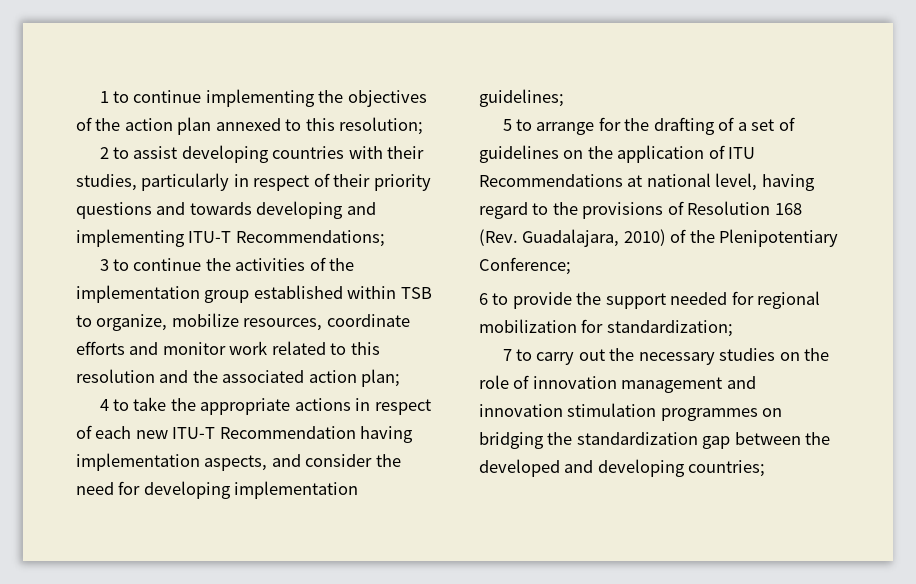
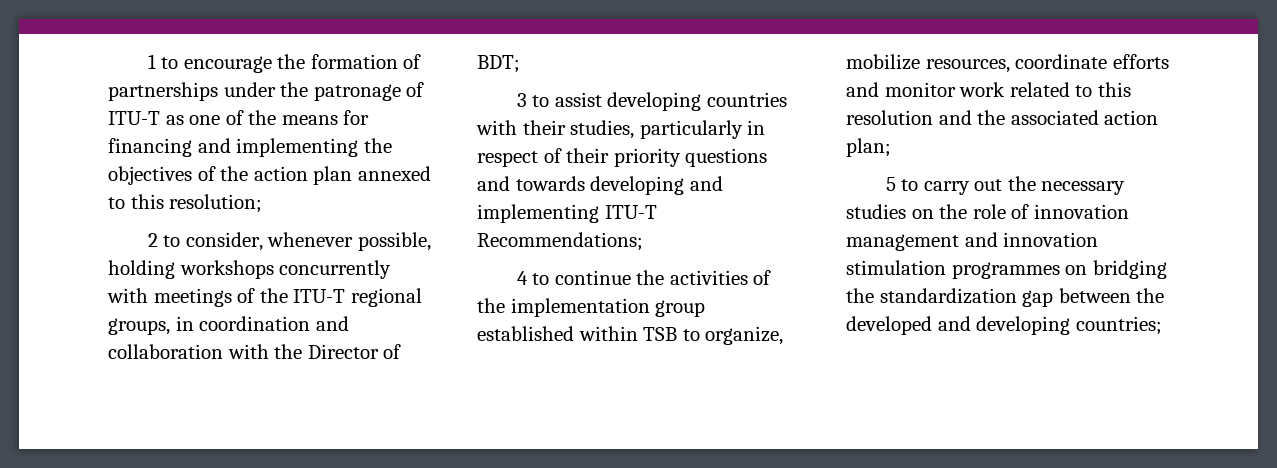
[133,90,202,103] continue -> [183,54,422,73] [108,82,425,101] [108,110,370,125] [108,138,231,157] encourage the formation of partnerships under the patronage of ITU-T as one of the means for financing and
(129, 153) none -> [185,232,431,251] [108,260,392,279] [107,288,422,307] [108,316,349,335] [108,344,402,359] [477,55,520,73] [516,93,550,107] consider, whenever possible, holding workshops concurrently with meetings of the ITU-T regional groups, in coordination and collaboration with the Director of BDT; // 3 to
[99,259,109,271] 3 -> [516,271,528,285] 4
[99,397,431,415] [76,425,414,443] [76,453,401,471] [76,481,359,499] [479,89,564,107] [502,117,795,135] [479,145,756,163] [479,173,815,191] [479,201,802,219] [479,229,839,247] [479,257,571,275] [479,291,821,309] [479,319,733,337] [502,349,512,361] 4 to take the appropriate actions in respect of each new ITU-T Recommendation having implementation aspects, and consider the need for developing implementation guidelines; // 5 to arrange for the drafting of a set of guidelines on the application of ITU Recommendations at national level, having regard to the provisions of Resolution 168 (Rev. Guadalajara, 2010) of the Plenipotentiary Conference; // 6 to provide the support needed for regional mobilization for standardization; // 7 -> [885,177,896,191] 5

